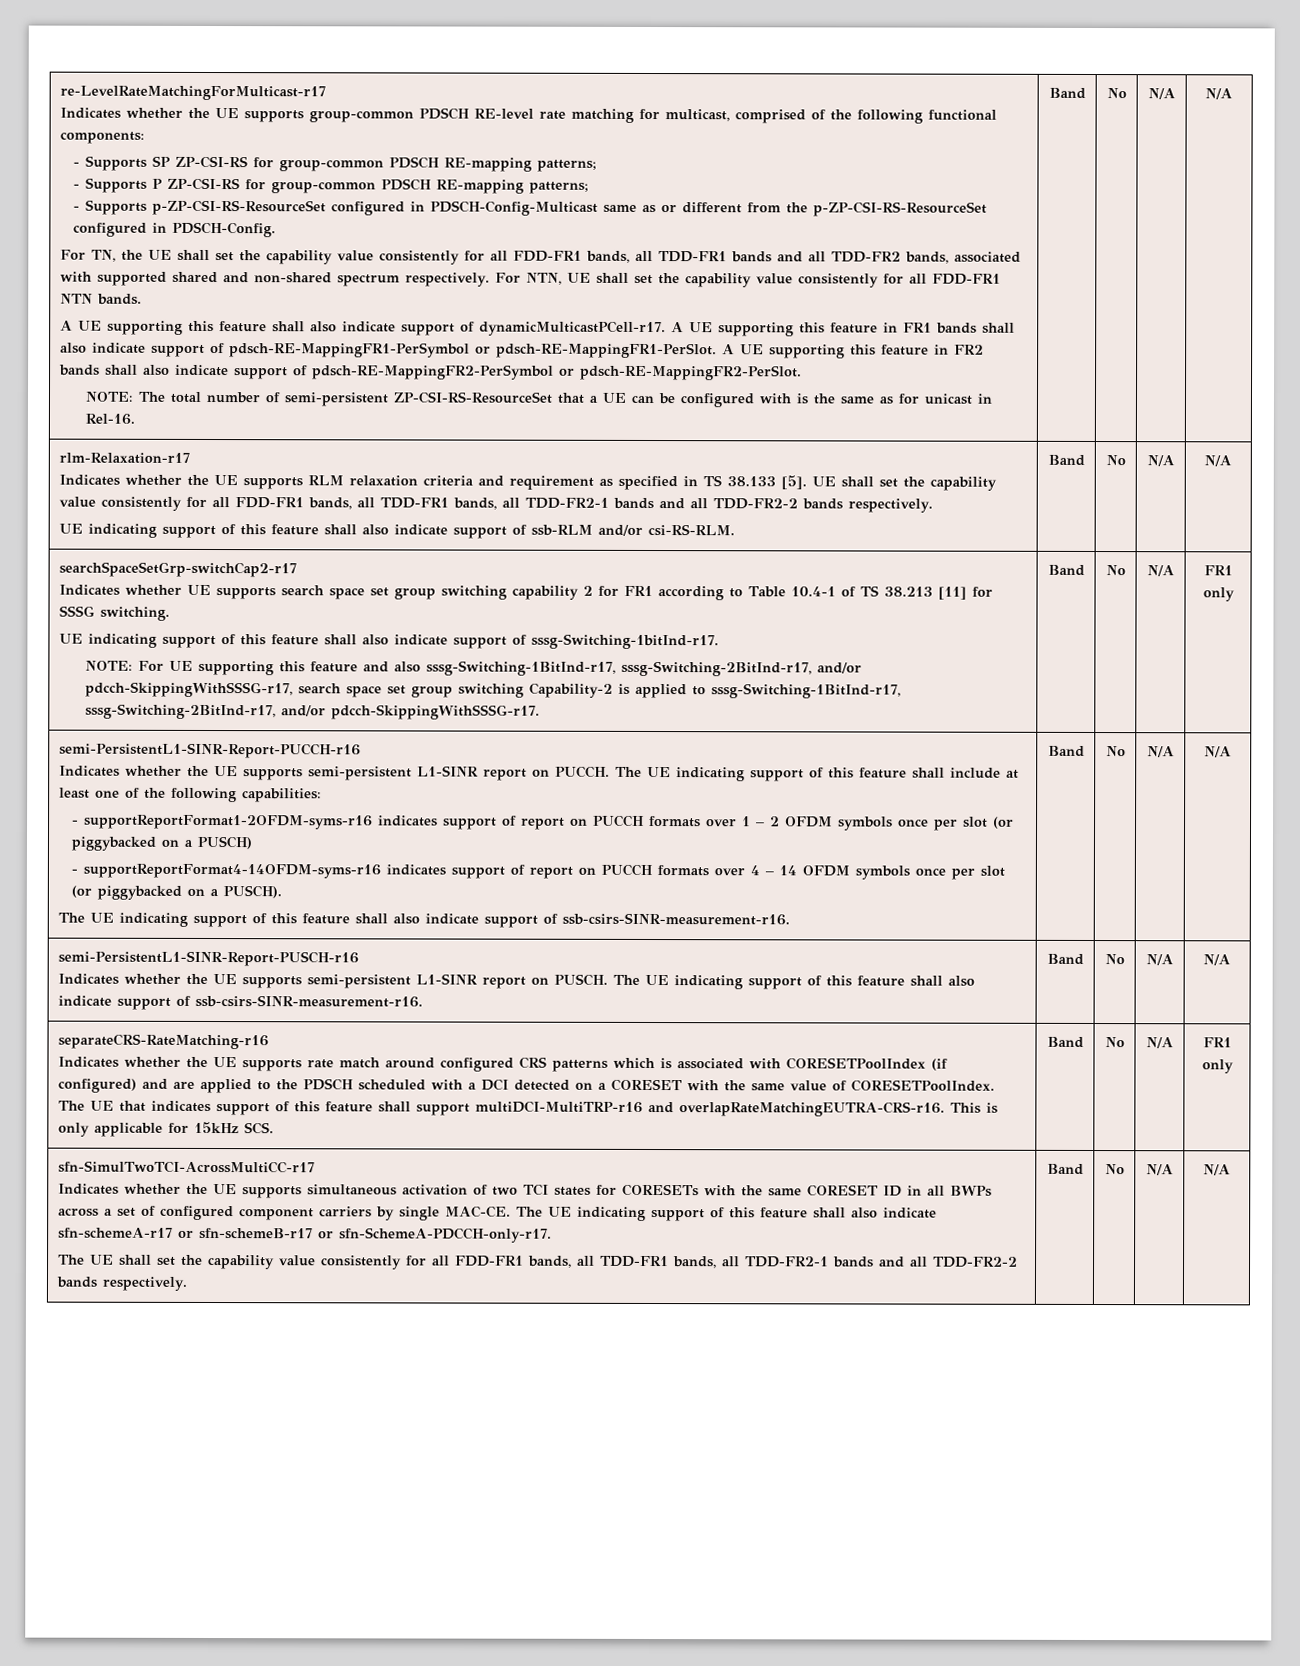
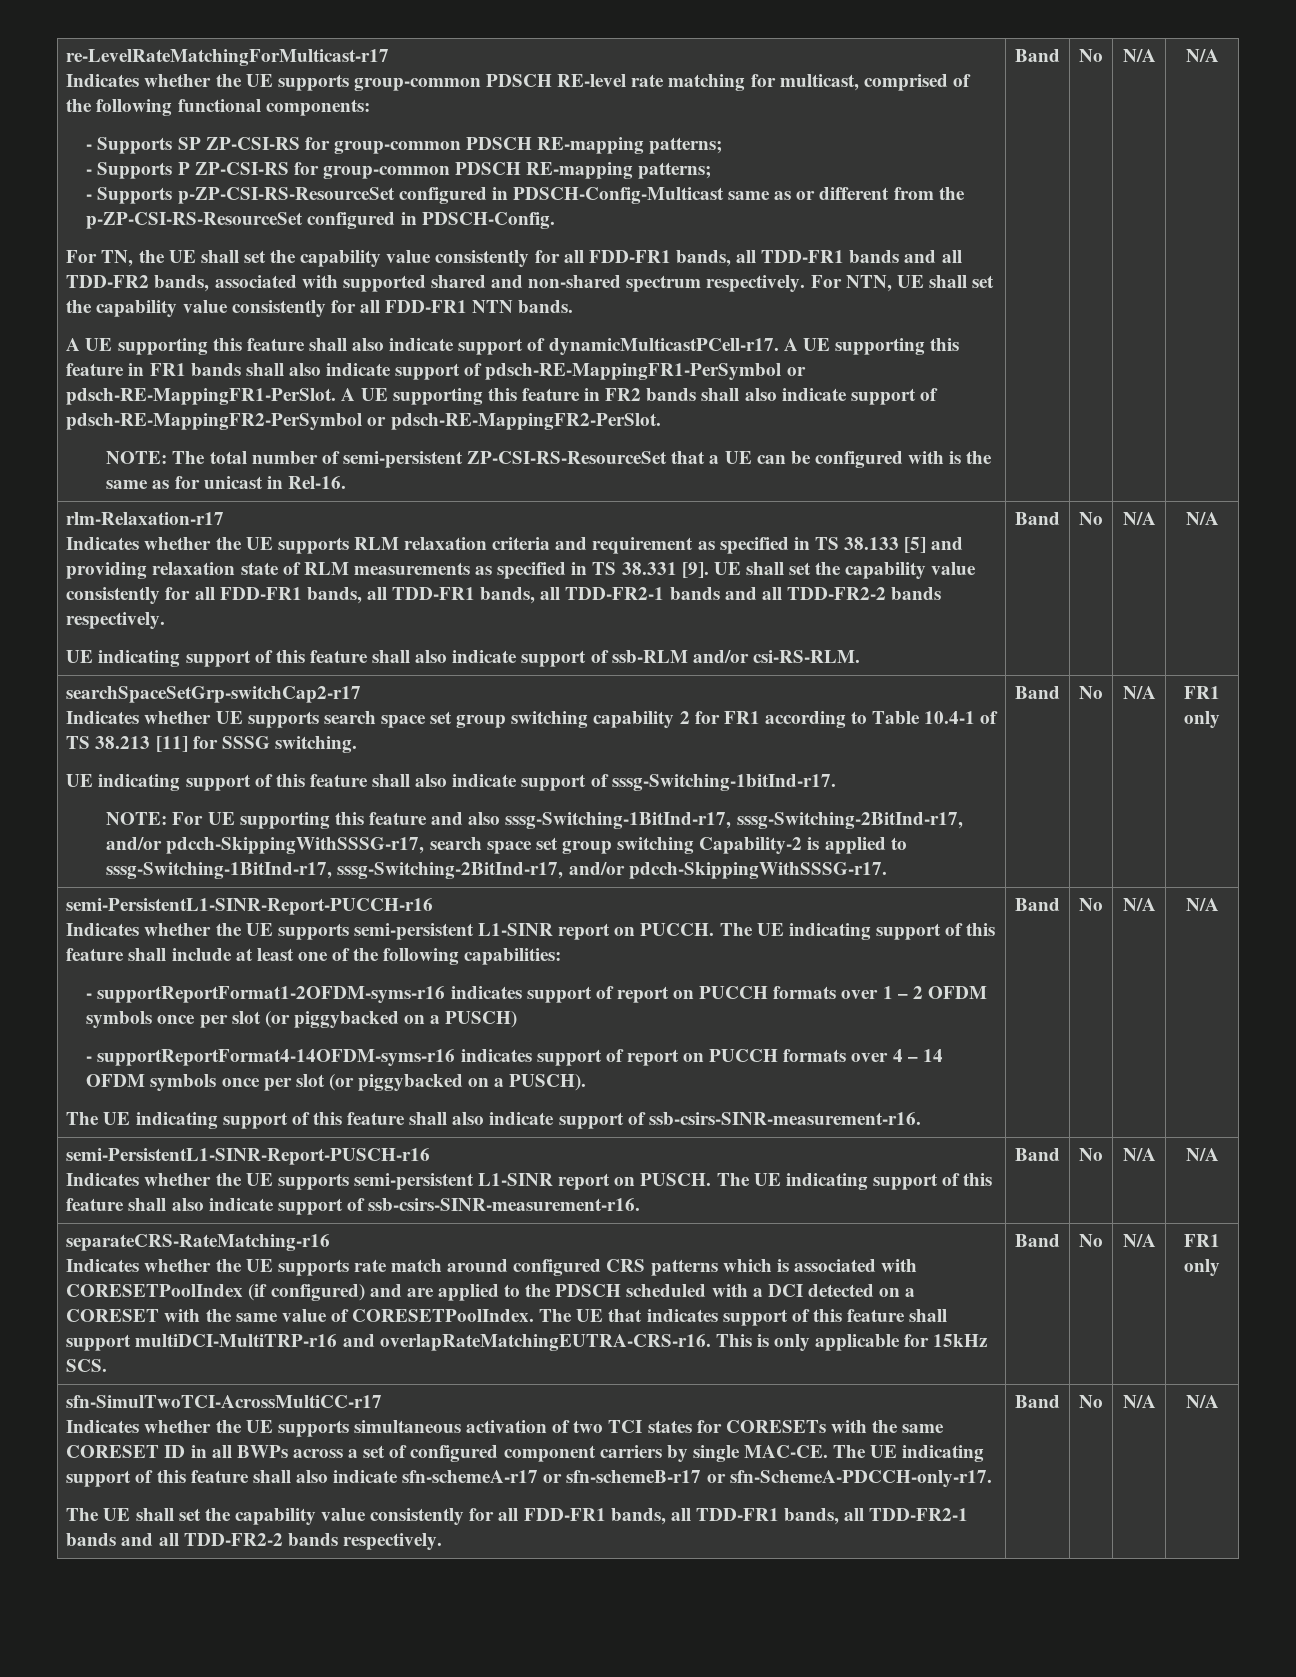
[780,475,807,490] [5]. -> [904,537,964,553] [66,562,709,579] [5] and providing relaxation state of RLM measurements as specified in TS 38.331 [9].

